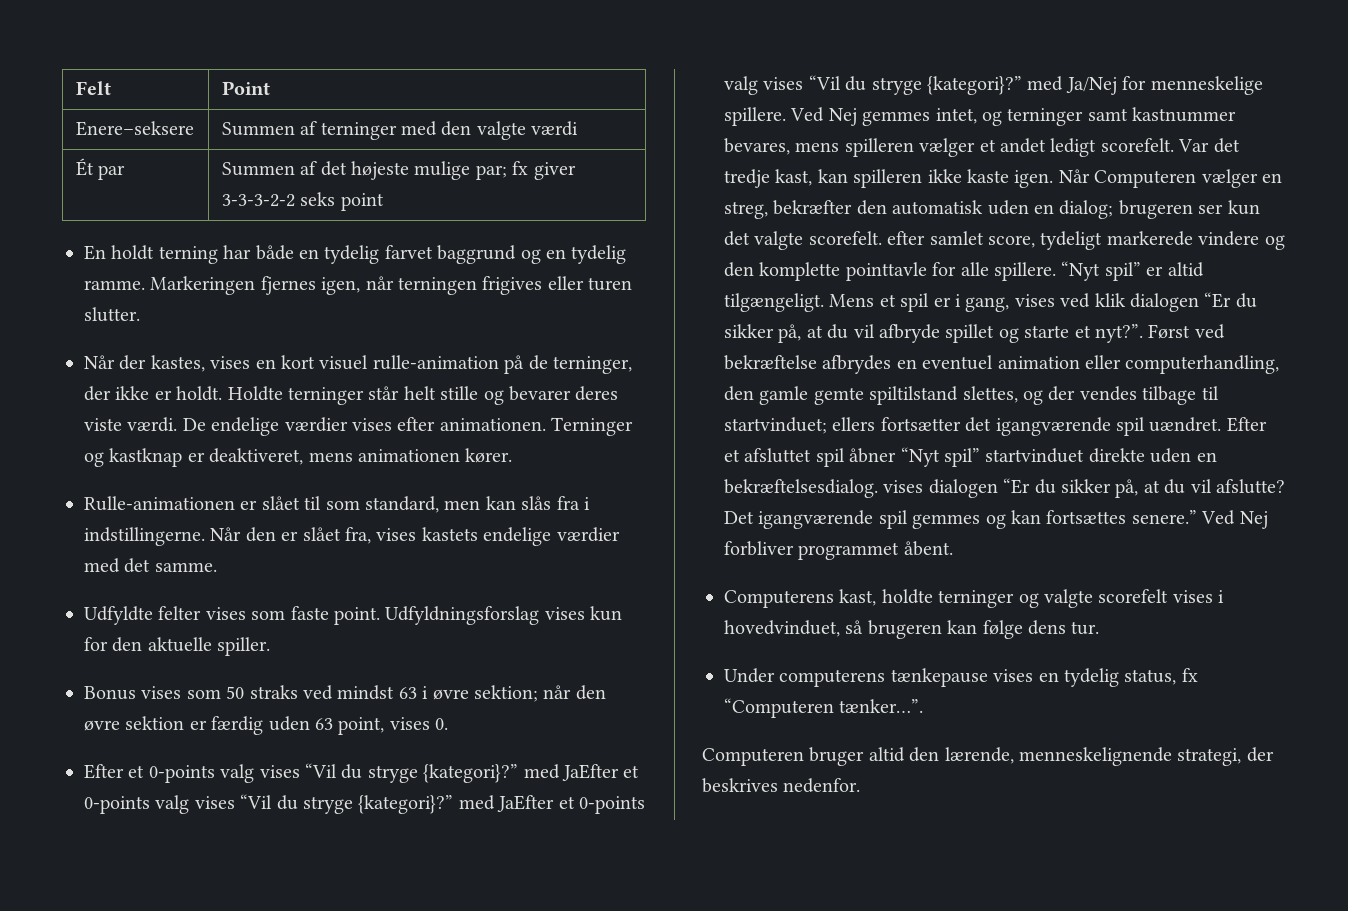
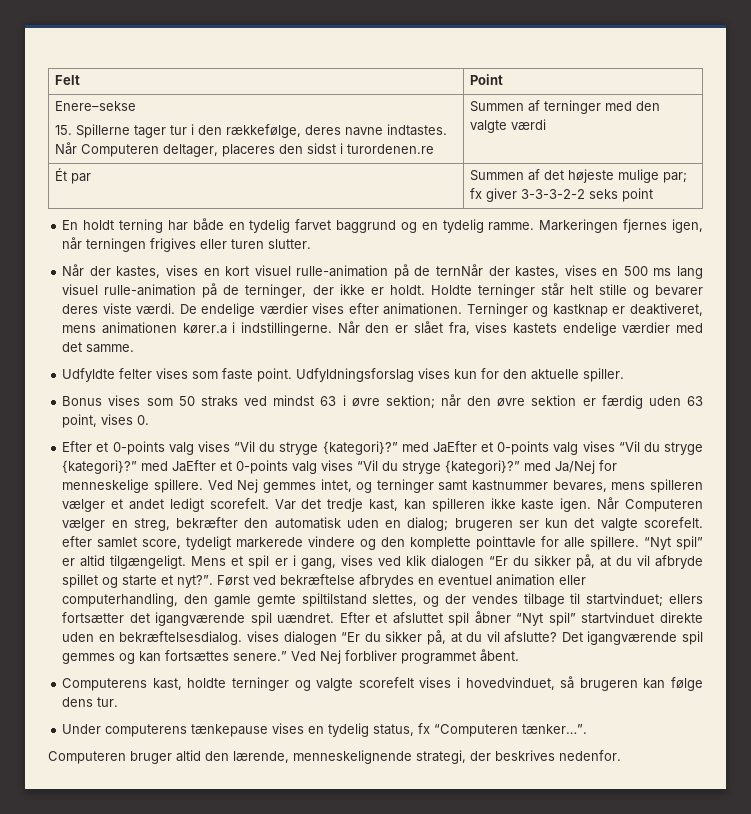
[75,121,194,136] Enere–seksere -> [54,101,136,111] [54,124,447,138] [54,142,434,157] Enere–sekse // 15. Spillerne tager tur i den rækkefølge, deres navne indtastes. Når Computeren deltager, placeres den sidst i turordenen.re
(548, 362) none -> [436,264,704,279] [62,283,240,298] ternNår der kastes, vises en 500 ms lang visuel rulle-animation på de
[465,448,513,463] [84,496,580,513] kører. // Rulle-animationen er slået til som standard, men kan slås fra -> [182,323,227,334] kører.a

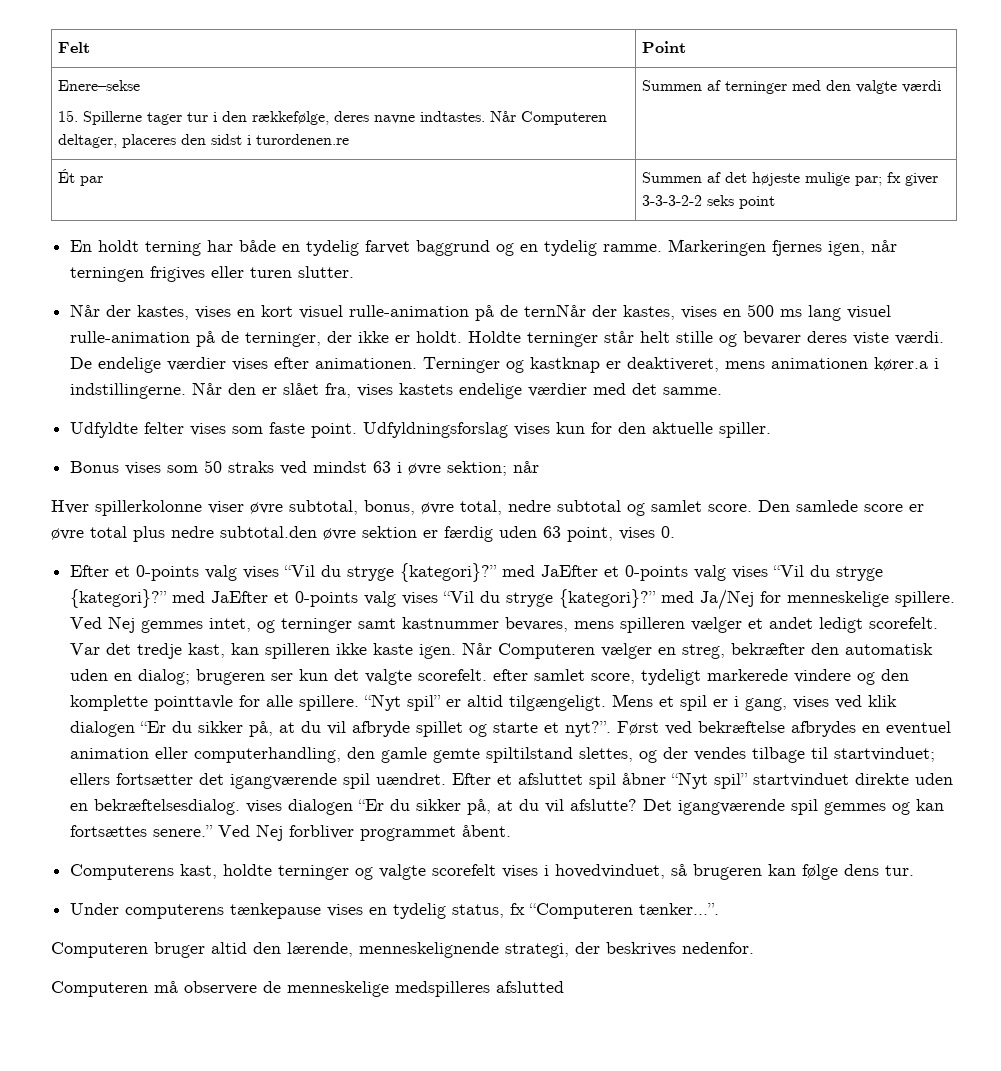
[467,396,492,406] den -> [51,500,924,516] [51,526,317,542] // Hver spillerkolonne viser øvre subtotal, bonus, øvre total, nedre subtotal og samlet score. Den samlede score er øvre total plus nedre subtotal.den
(621, 755) none -> [51,981,564,997] // Computeren må observere de menneskelige medspilleres afslutted

